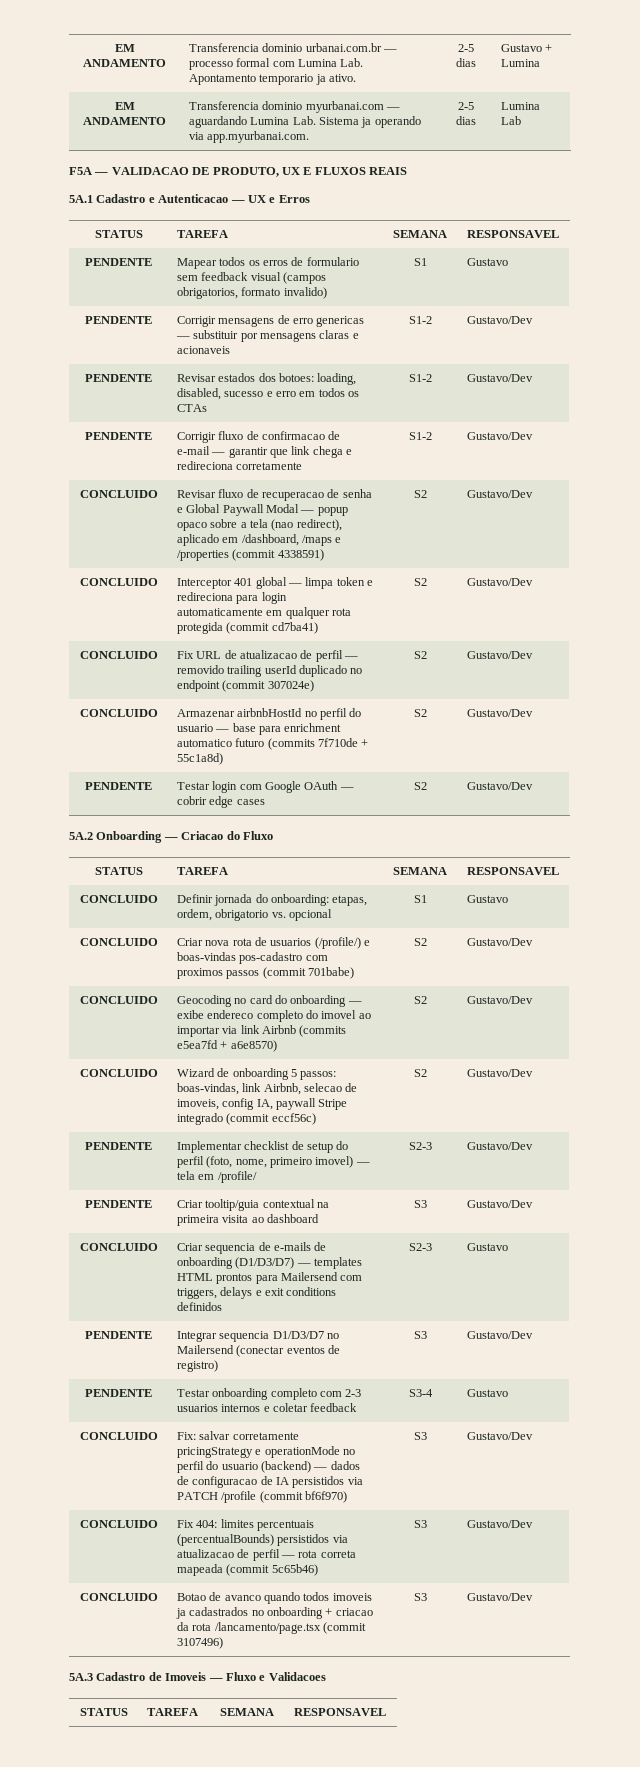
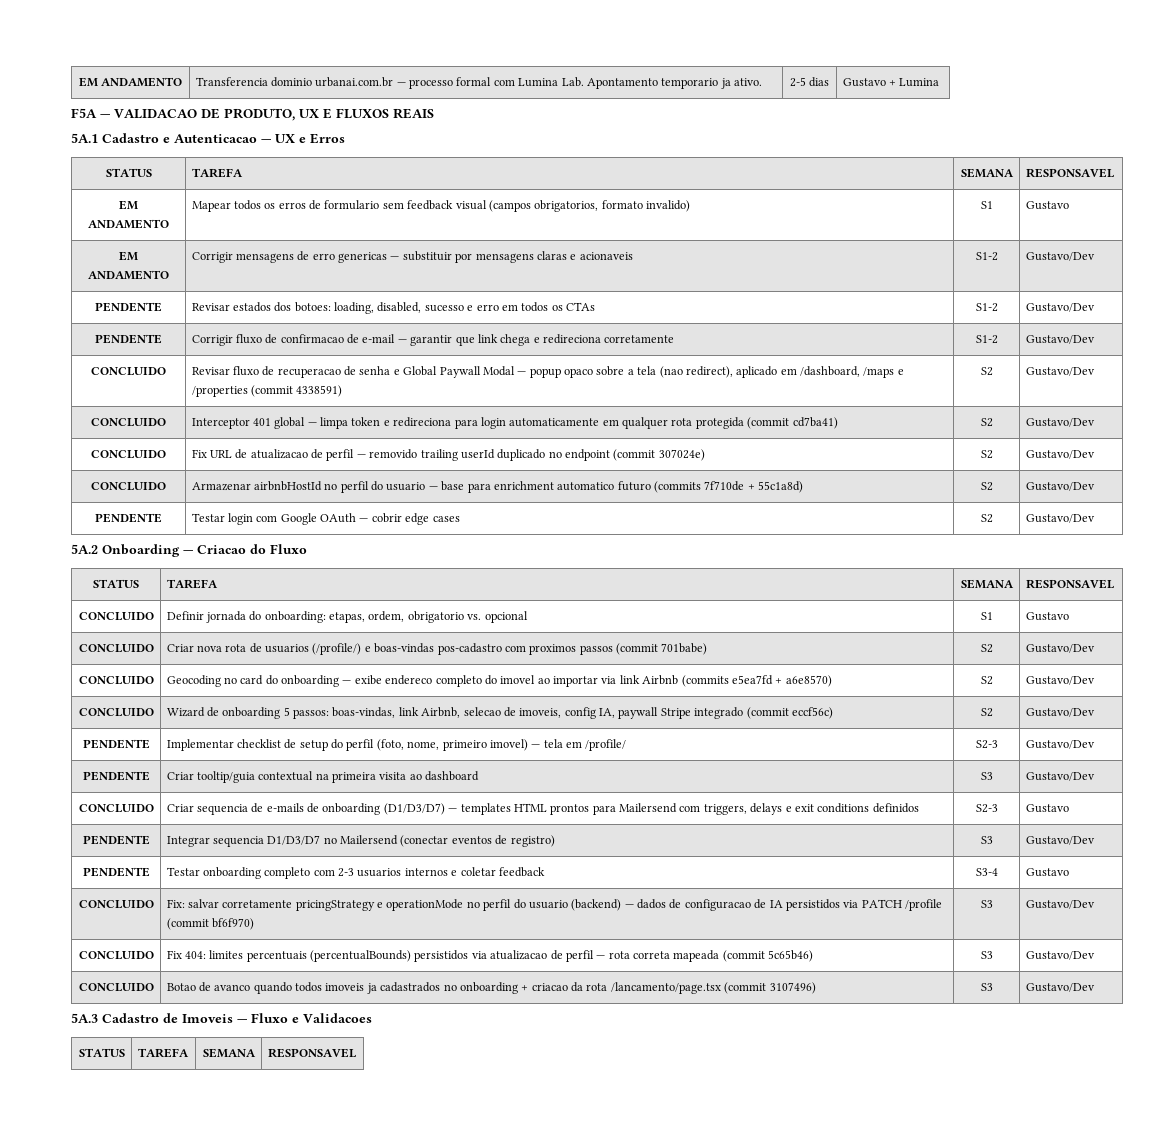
[114,102,135,110] [83,117,166,125] [188,101,400,113] [188,116,421,128] [188,131,310,143] [457,102,474,110] [455,116,476,125] [500,102,540,110] [500,116,521,125] // EM ANDAMENTO | Transferencia dominio myurbanai.com — aguardando Lumina Lab. Sistema ja operando via app.myurbanai.com. | 2-5 dias | Lumina Lab -> (940, 82) none
[85,258,152,266] PENDENTE -> [119,200,138,210] [88,219,169,229] EM ANDAMENTO
[85,316,152,324] PENDENTE -> [119,251,138,261] [88,270,169,280] EM ANDAMENTO

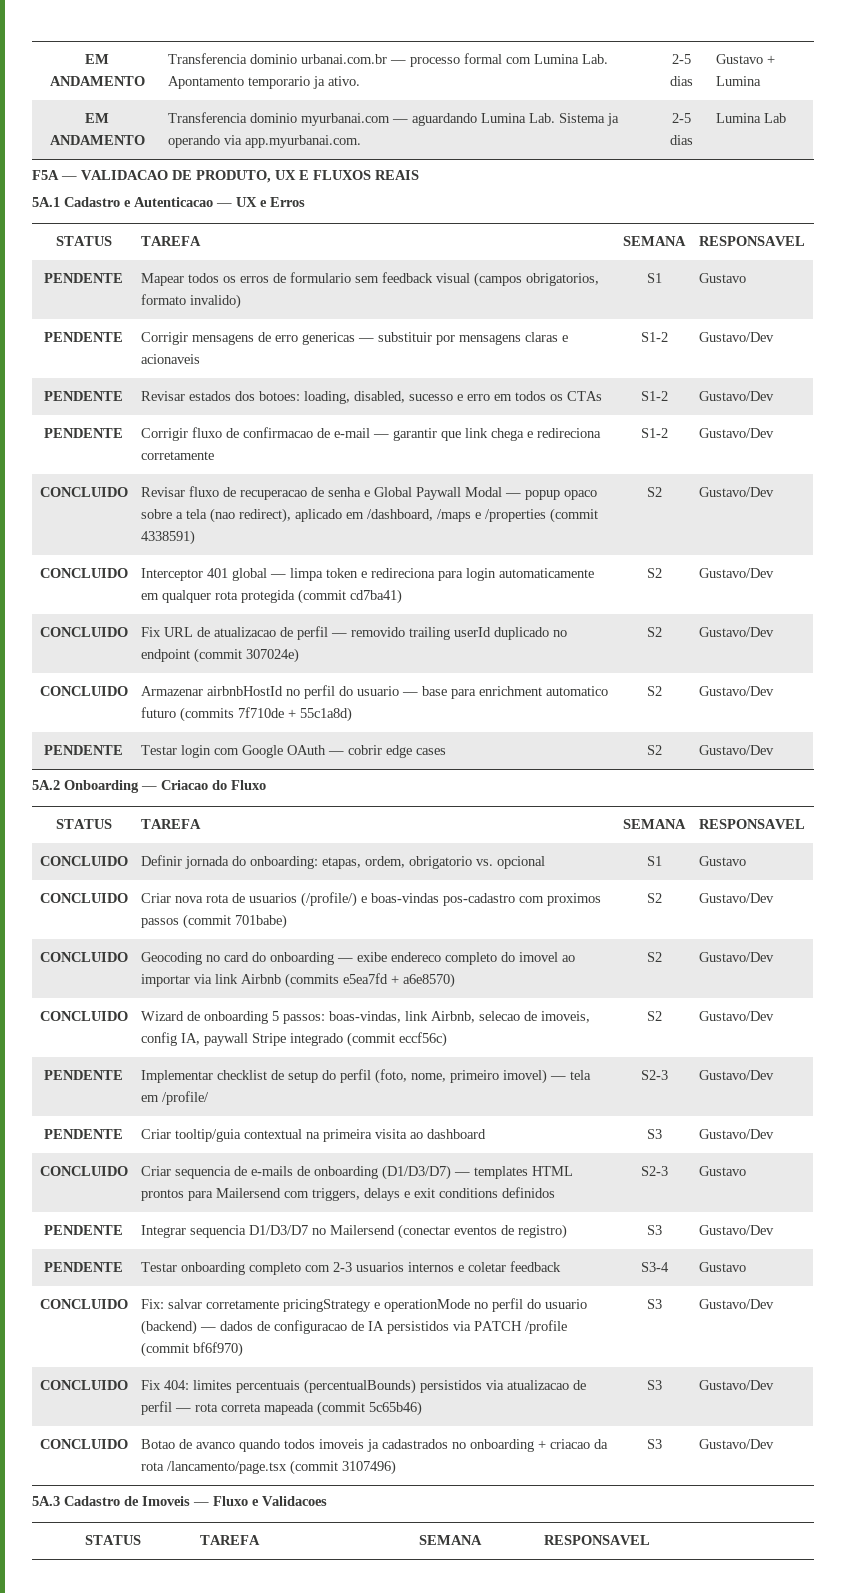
(940, 82) none -> [85,113,109,123] [49,135,145,145] [167,112,619,126] [167,135,361,148] [671,113,691,123] [669,135,693,145] [715,113,786,123] // EM ANDAMENTO | Transferencia dominio myurbanai.com — aguardando Lumina Lab. Sistema ja operando via app.myurbanai.com. | 2-5 dias | Lumina Lab
[119,200,138,210] [88,219,169,229] EM ANDAMENTO -> [44,273,123,283] PENDENTE
[119,251,138,261] [88,270,169,280] EM ANDAMENTO -> [44,332,123,342] PENDENTE

